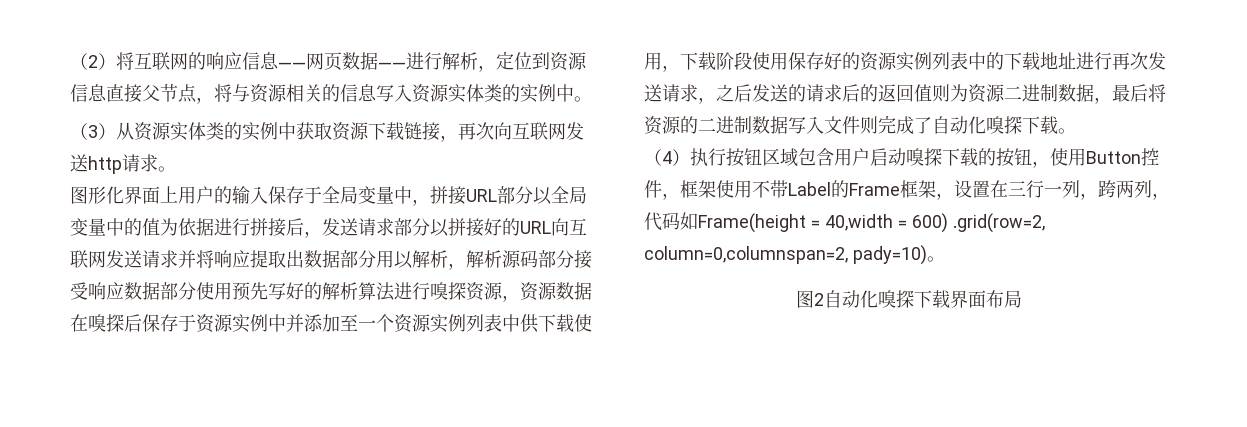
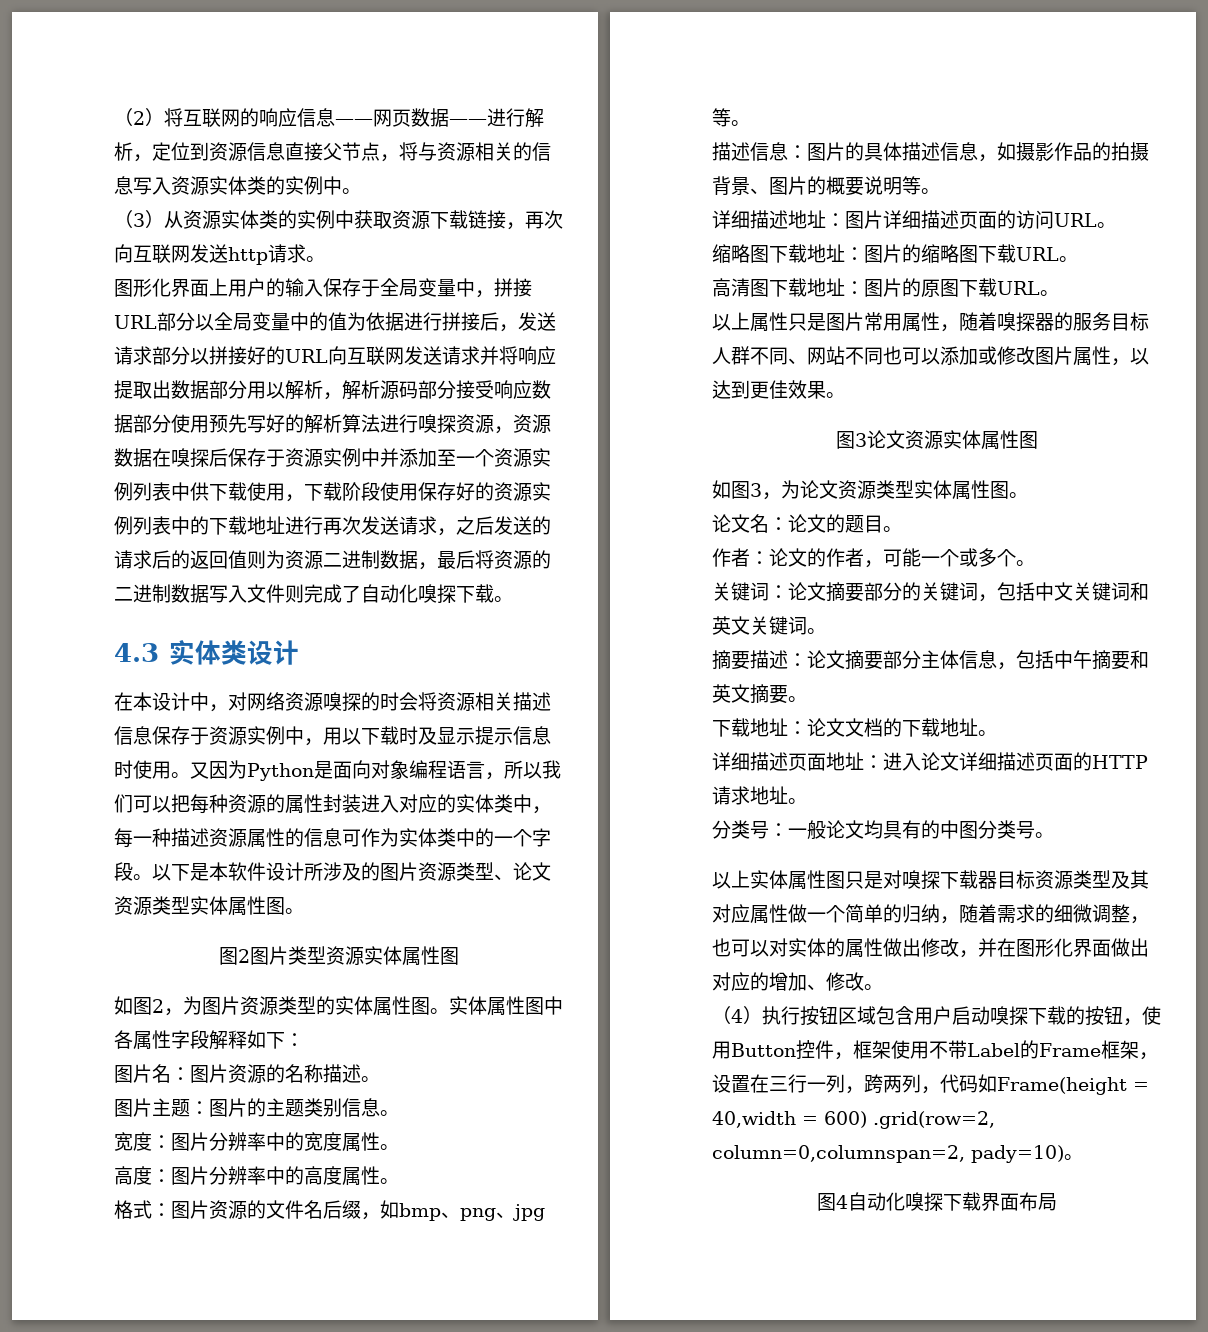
(1076, 131) none -> [114,640,299,665] [114,692,551,712] [114,726,551,746] [114,760,561,781] [114,794,551,814] [114,828,551,848] [114,862,551,882] [114,896,304,916] [218,946,459,966] [114,996,563,1016] [114,1030,304,1050] [114,1064,380,1084] [114,1098,399,1117] [114,1132,399,1152] [114,1166,399,1186] [114,1200,545,1221] [712,108,750,127] [712,142,1149,162] [712,176,940,196] [712,210,1116,229] [712,244,1078,263] [712,278,1059,297] [712,312,1149,332] [712,346,1149,366] [712,380,845,399] [835,430,1038,450] [712,480,1028,500] [712,514,902,533] [712,548,1035,568] [712,582,1149,602] [712,616,826,635] [712,650,1149,670] [712,684,807,704] [712,718,997,737] [712,752,1148,771] [712,786,807,805] [712,820,1054,839] [712,870,1149,890] [712,904,1149,924] [712,938,1149,958] [712,972,883,991] // 4.3实体类设计 // 在本设计中，对网络资源嗅探的时会将资源相关描述信息保存于资源实例中，用以下载时及显示提示信息时使用。又因为Python是面向对象编程语言，所以我们可以把每种资源的属性封装进入对应的实体类中，每一种描述资源属性的信息可作为实体类中的一个字段。以下是本软件设计所涉及的图片资源类型、论文资源类型实体属性图。 // 图2图片类型资源实体属性图 // 如图2，为图片资源类型的实体属性图。实体属性图中各属性字段解释如下： // 图片名：图片资源的名称描述。 // 图片主题：图片的主题类别信息。 // 宽度：图片分辨率中的宽度属性。 // 高度：图片分辨率中的高度属性。 // 格式：图片资源的文件名后缀，如bmp、png、jpg等。 // 描述信息：图片的具体描述信息，如摄影作品的拍摄背景、图片的概要说明等。 // 详细描述地址：图片详细描述页面的访问URL。 // 缩略图下载地址：图片的缩略图下载URL。 // 高清图下载地址：图片的原图下载URL。 // 以上属性只是图片常用属性，随着嗅探器的服务目标人群不同、网站不同也可以添加或修改图片属性，以达到更佳效果。 // 图3论文资源实体属性图 // 如图3，为论文资源类型实体属性图。 // 论文名：论文的题目。 // 作者：论文的作者，可能一个或多个。 // 关键词：论文摘要部分的关键词，包括中文关键词和英文关键词。 // 摘要描述：论文摘要部分主体信息，包括中午摘要和英文摘要。 // 下载地址：论文文档的下载地址。 // 详细描述页面地址：进入论文详细描述页面的HTTP请求地址。 // 分类号：一般论文均具有的中图分类号。 // 以上实体属性图只是对嗅探下载器目标资源类型及其对应属性做一个简单的归纳，随着需求的细微调整，也可以对实体的属性做出修改，并在图形化界面做出对应的增加、修改。
[814,293,824,306] 2 -> [835,1195,848,1209] 4

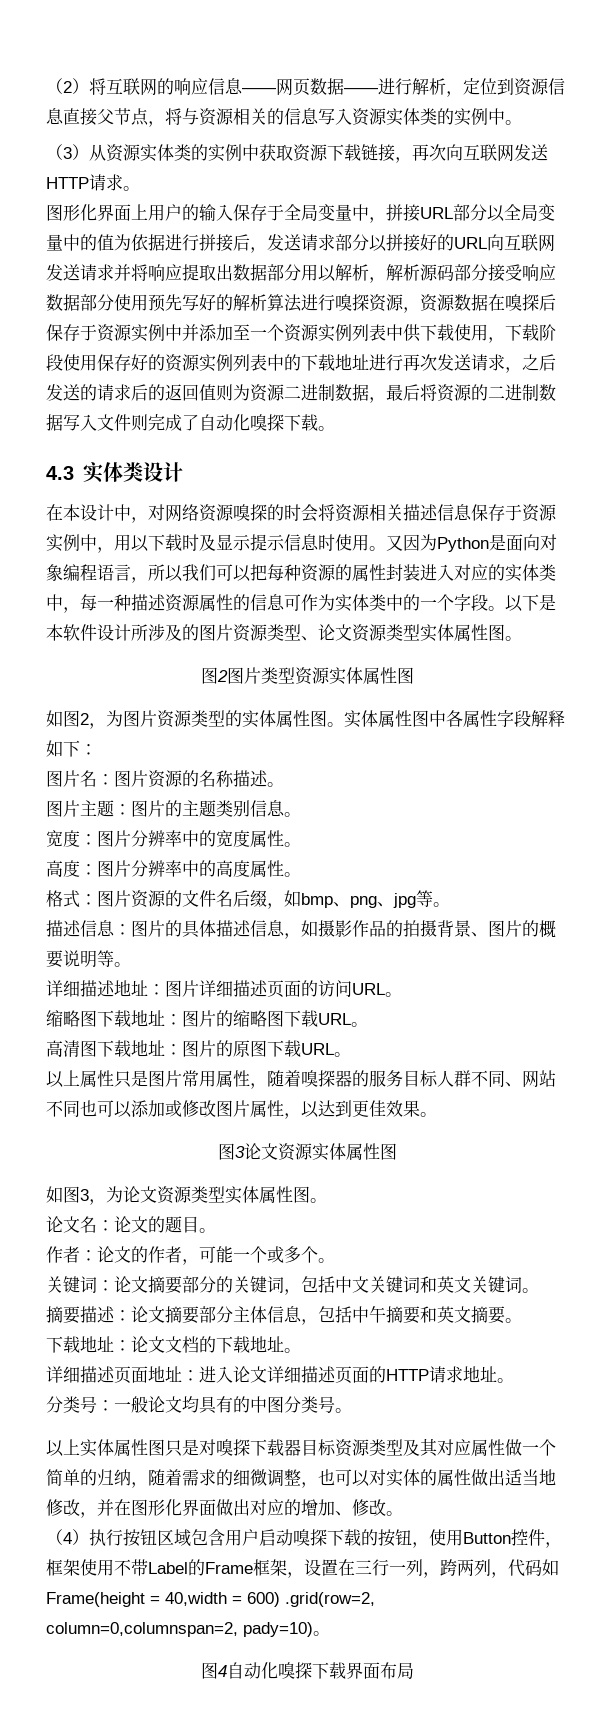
[228,247,268,265] http -> [46,177,89,189] HTTP
(921, 947) none -> [505,1469,556,1486] 适当地

